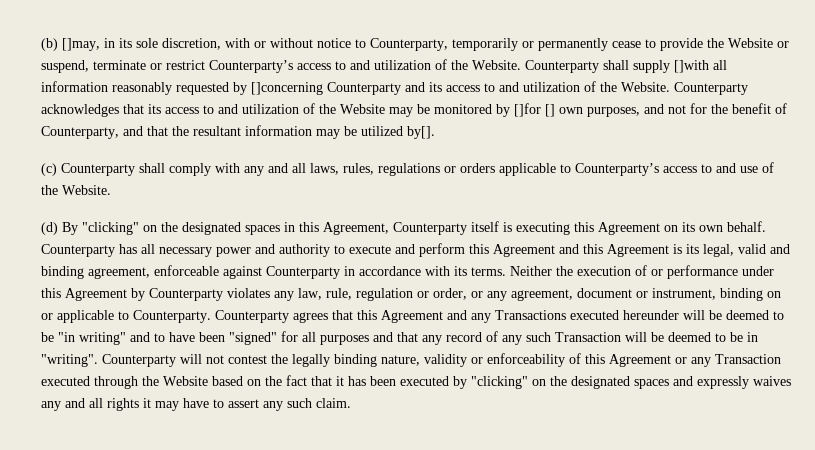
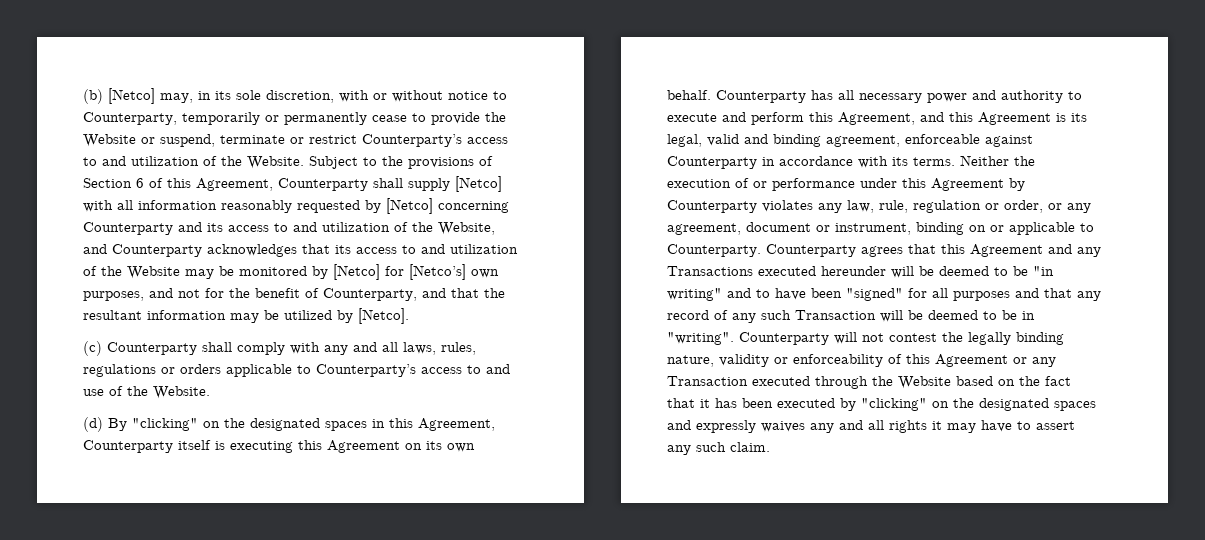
[62,38,100,51] []may, -> [108,88,193,104] [Netco] may,
(521, 65) none -> [309,156,493,169] [83,178,273,191] Subject to the provisions of Section 6 of this Agreement,
[674,60,709,73] []with -> [455,176,502,192] [83,200,113,212] [Netco] with
[251,82,323,95] []concerning -> [386,198,509,214] [Netco] concerning
[621,82,670,92] Website. -> [438,222,495,235] [83,244,107,254] Website, and
[514,103,555,117] []for [] -> [333,264,466,280] [Netco] for [Netco’s]
[407,126,435,139] by[]. -> [337,308,409,324] by [Netco].
[493,244,555,257] Agreement -> [838,112,915,125] Agreement,

